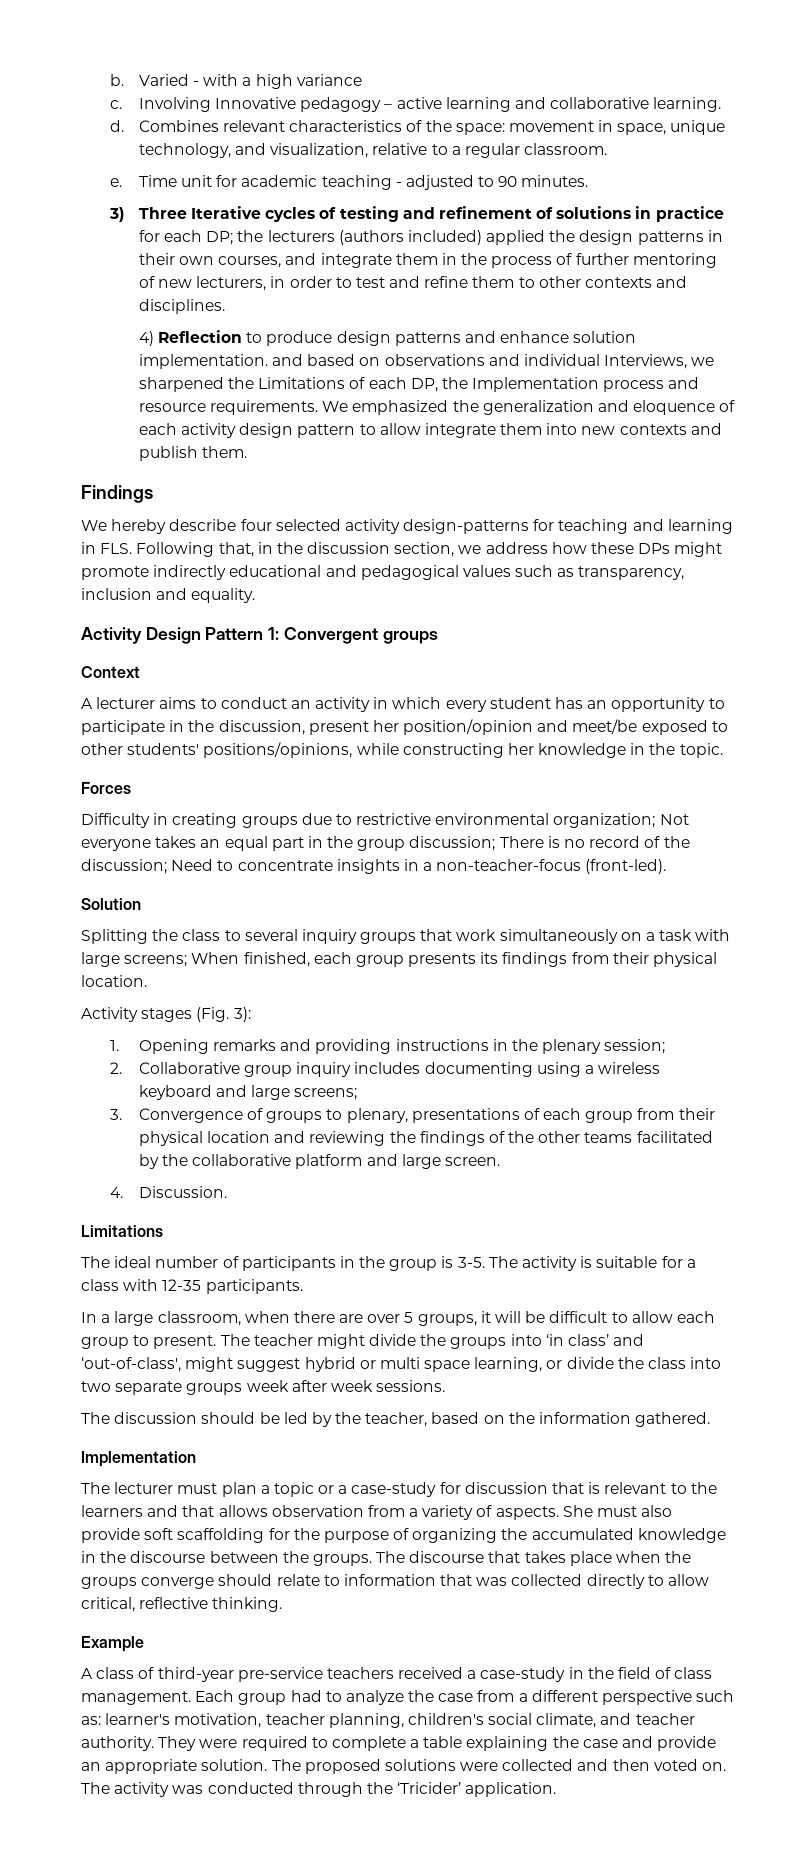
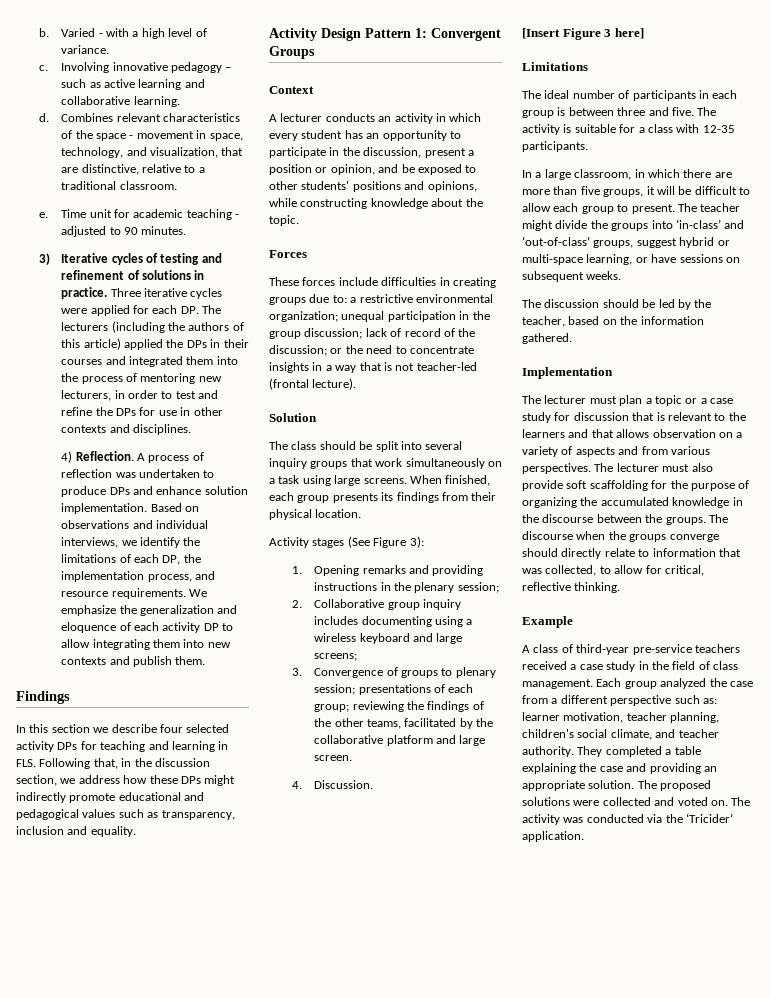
[296,74,362,86] variance -> [168,28,207,37] [61,45,110,54] level of variance.
[214,97,296,109] Innovative -> [112,62,168,71] innovative
(393, 106) none -> [61,79,101,88] such as
[455,123,505,135] space: -> [96,133,134,141] space -
[670,120,726,135] unique -> (243, 137) none
(369, 150) none -> [221,147,244,156] [61,164,139,175] that are distinctive,
[464,143,520,158] regular -> [61,181,117,190] traditional
[138,207,187,219] Three -> (50, 259) none
[655,206,724,222] [138,230,723,245] [138,253,717,268] [138,276,155,288] practice for each DP; the lecturers (authors included) applied the design patterns in their own courses, and integrate them in the process of further mentoring of -> [61,287,223,299] [61,305,222,316] [61,321,244,333] [61,338,249,350] [61,356,238,367] [61,373,196,384] practice. Three iterative cycles were applied for each DP. The lecturers (including the authors of this article) applied the DPs in their courses and integrated them into the process of mentoring
[472,276,535,288] them to -> [95,407,191,416] the DPs for use in
[157,330,461,346] Reflection to produce design patterns -> [75,451,204,463] [61,469,215,478] [61,486,130,497] Reflection. A process of reflection was undertaken to produce DPs
[271,354,356,366] and based -> [150,503,182,512] Based
[604,354,715,369] [138,377,346,392] Interviews, we sharpened the Limitations -> [61,537,201,548] [61,554,117,563] interviews, we identify the limitations
[472,377,665,392] Implementation process -> [61,571,192,582] implementation process,
[352,400,449,415] emphasized -> [61,605,117,616] emphasize
[239,423,496,438] design pattern to allow integrate -> [203,623,234,631] [61,639,150,650] DP to allow integrating
[81,519,167,534] We hereby -> [16,724,109,733] In this section we
[403,519,530,534] design-patterns -> [57,742,78,750] DPs
[81,565,227,580] promote indirectly -> [16,792,116,803] indirectly promote
[382,631,438,644] groups -> [269,46,315,59] Groups
[159,697,287,709] aims to conduct -> [325,113,375,122] conducts
[372,719,728,735] [81,742,646,758] her position/opinion and meet/be exposed to other students' positions/opinions, while constructing her knowledge in -> [467,150,474,156] [269,164,477,175] [269,181,477,192] [269,198,464,209] a position or opinion, and be exposed to other students' positions and opinions, while constructing knowledge about
[81,813,150,828] Difficulty -> [269,277,437,286] These forces include difficulties
[335,814,352,825] to -> [332,295,357,303] to: a
[659,814,689,825] [81,836,304,851] Not everyone takes an equal part -> [341,311,456,322] unequal participation
[499,836,586,848] There is no -> [365,328,402,337] lack of
[171,859,214,871] Need -> [330,345,393,354] or the need
[436,859,667,874] [81,898,141,910] [81,929,241,944] non-teacher-focus (front-led). // Solution // Splitting the class to -> [335,362,477,373] [269,378,357,390] [269,413,317,422] [269,441,422,452] way that is not teacher-led (frontal lecture). // Solution // The class should be split into
[695,929,731,941] [81,952,188,967] with large screens; -> [302,475,407,486] using large screens.
[196,1007,230,1022] (Fig. -> [347,536,407,548] (See Figure
[346,1108,408,1123] plenary, -> [455,667,496,678] [314,684,356,695] plenary session;
[585,1108,715,1123] [138,1131,306,1146] group from their physical location and -> [314,704,350,712] group;
[584,1132,633,1143] teams -> [367,719,402,729] teams,
(227, 1192) none -> [522,28,644,40] // [Insert Figure 3 here]
[359,1256,386,1268] the -> [712,90,738,99] each
[457,1257,485,1268] 3-5. -> [568,107,694,116] between three and five.
[244,1311,414,1323] when there are over 5 -> [634,169,732,178] [522,186,600,195] in which there are more than five
[545,1334,645,1346] [81,1357,722,1372] [81,1380,446,1395] ‘in class’ and ‘out-of-class', might suggest hybrid or multi space learning, or divide the class into two separate groups week after week sessions. -> [675,219,745,229] [522,236,730,248] [522,254,740,265] [522,271,622,282] ‘in-class’ and ‘out-of-class’ groups, suggest hybrid or multi-space learning, or have sessions on subsequent weeks.
[351,1482,437,1497] case-study -> [710,398,733,404] [522,412,551,423] case study
[367,1505,405,1517] from -> [718,432,733,438] on
[495,1505,593,1520] aspects. She -> [575,446,710,457] [522,463,659,474] aspects and from various perspectives. The lecturer
[488,1551,612,1566] that takes place -> (573, 535) none
(273, 1580) none -> [561,548,602,559] directly
[511,1574,710,1589] collected directly to allow -> [545,565,662,576] collected, to allow for
[480,1667,566,1682] case-study -> [579,661,636,672] case study
[290,1690,404,1705] had to analyze -> [660,678,707,689] analyzed
[105,1713,171,1725] learner's -> [522,712,560,721] learner
[199,1736,406,1751] were required to complete -> [605,746,662,757] completed
[657,1736,717,1751] provide -> [649,763,701,774] providing
[612,1759,650,1771] then -> (675, 801) none
[297,1782,363,1797] through -> [647,814,663,823] via

